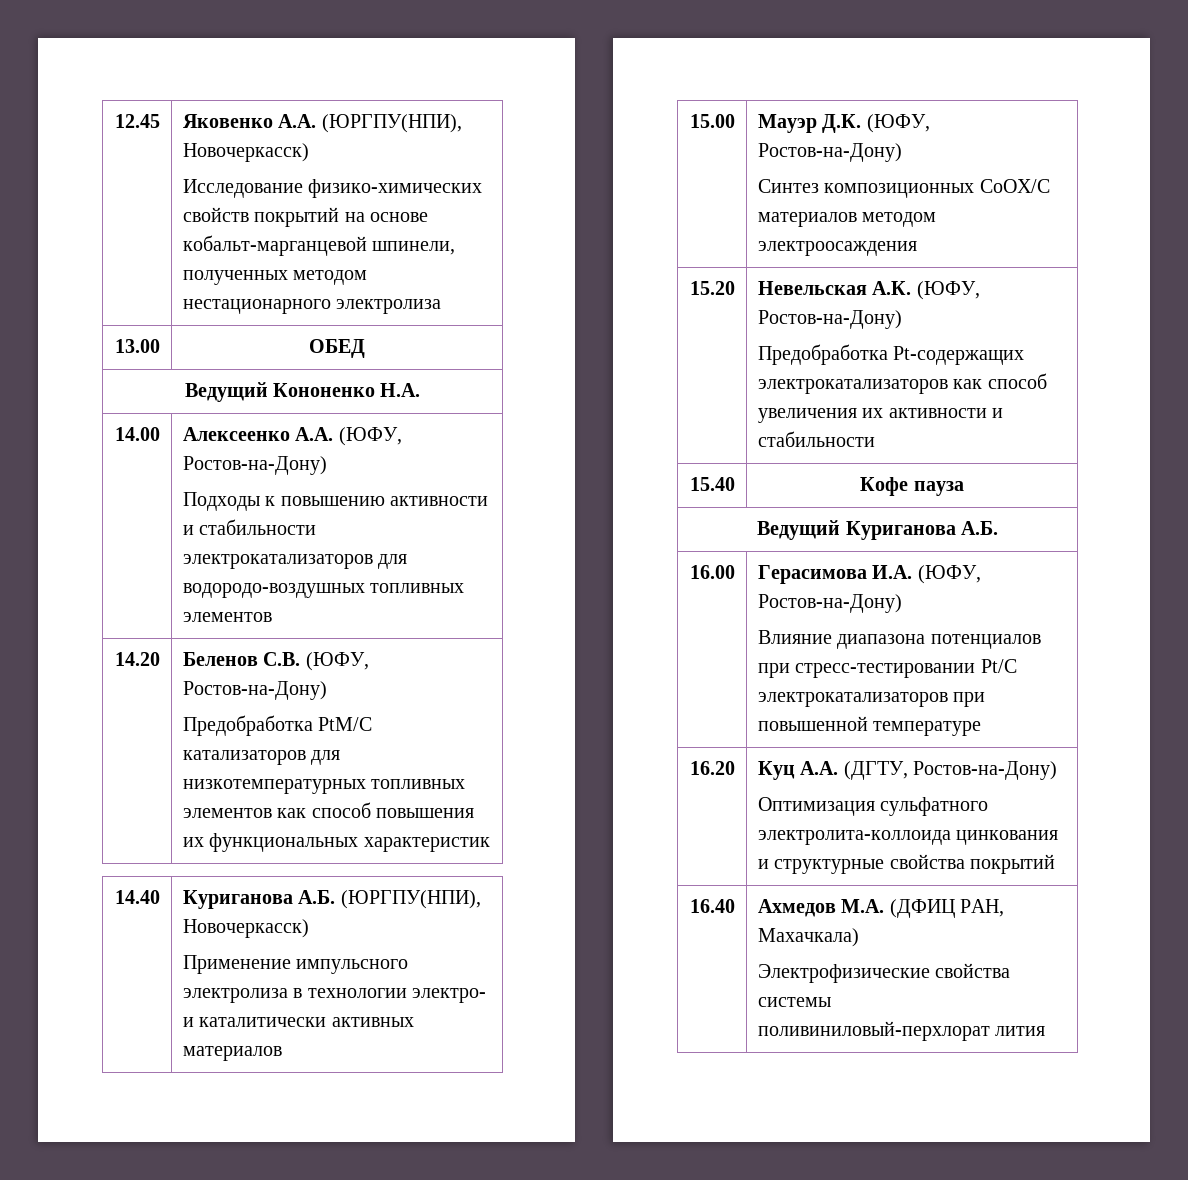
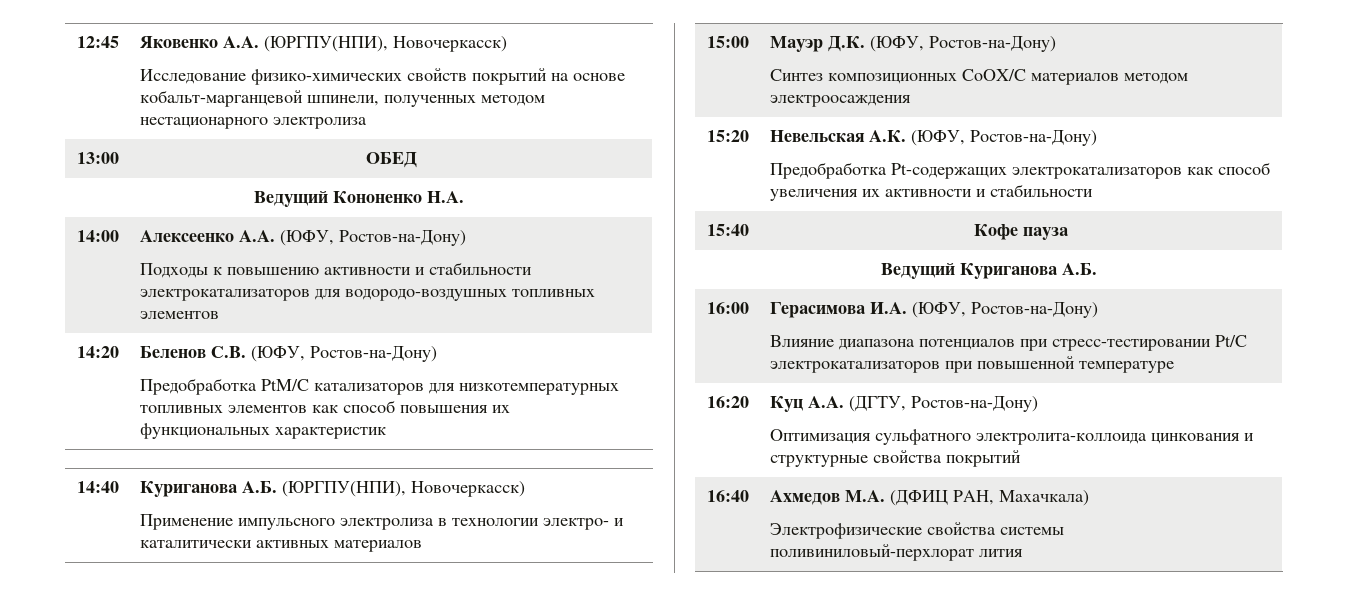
[114,114,160,128] 12.45 -> [76,36,119,48] 12:45
[114,339,160,353] 13.00 -> [76,152,119,164] 13:00
[114,427,160,441] 14.00 -> [76,230,119,242] 14:00
[114,652,160,666] 14.20 -> [76,346,119,358] 14:20
[114,890,160,904] 14.40 -> [76,481,119,493] 14:40
[689,114,735,128] 15.00 -> [706,36,749,48] 15:00
[689,281,735,295] 15.20 -> [706,130,749,142] 15:20
[689,477,735,491] 15.40 -> [706,224,749,236] 15:40
[689,565,735,579] 16.00 -> [706,302,749,314] 16:00
[689,761,735,775] 16.20 -> [706,396,749,408] 16:20
[689,899,735,913] 16.40 -> [706,490,749,502] 16:40

